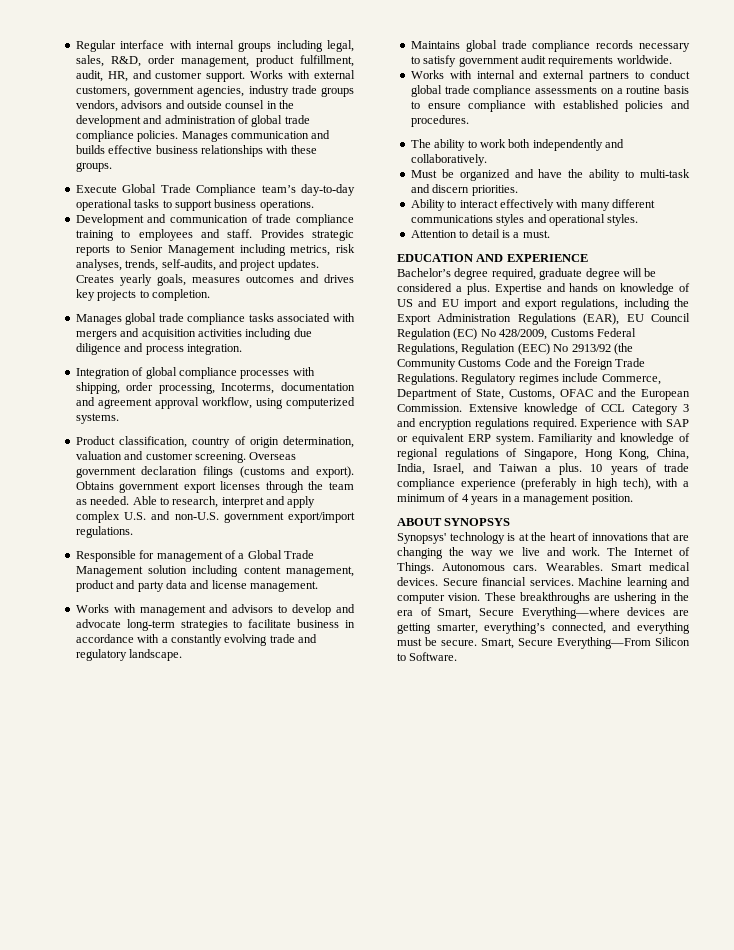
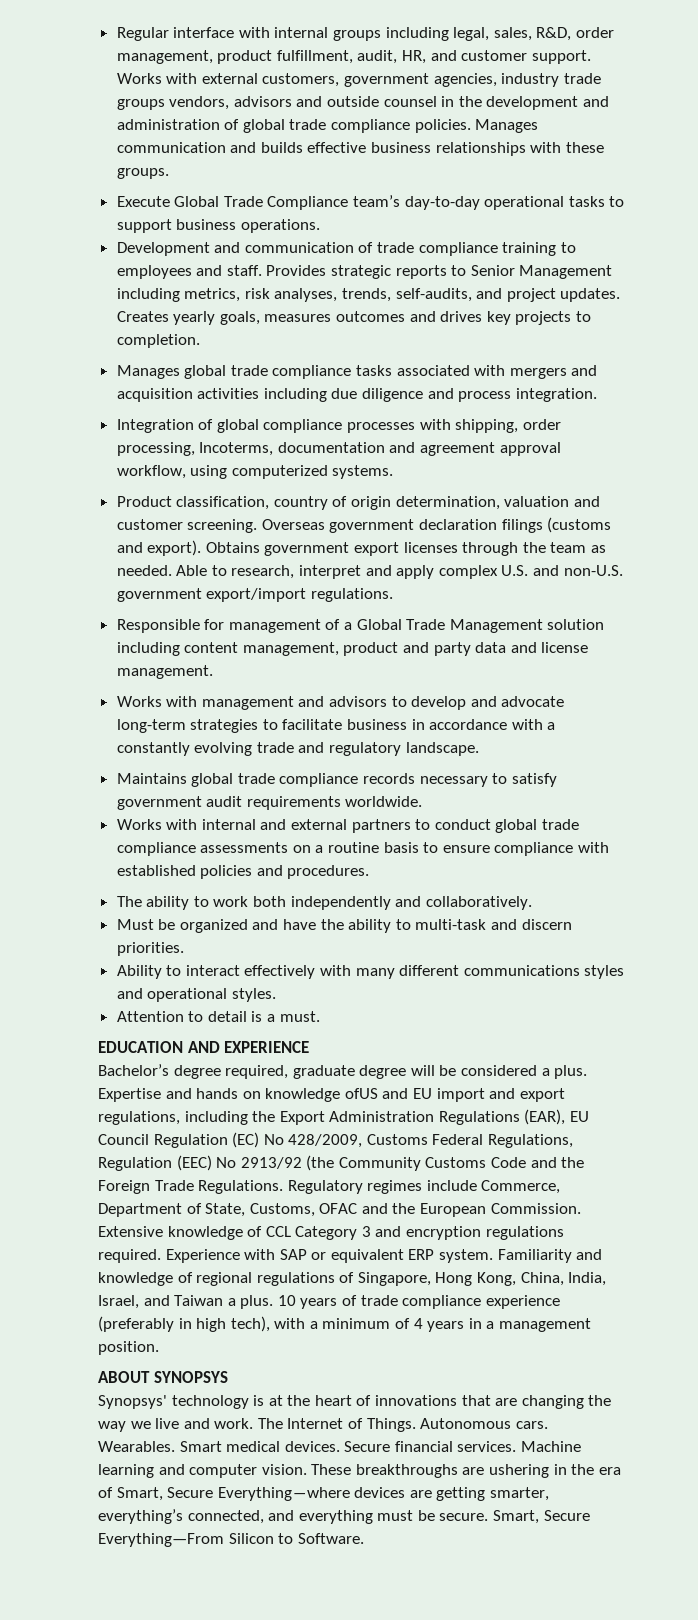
[679,283,690,292] [397,299,414,307] of US -> [344,1088,378,1099] ofUS

